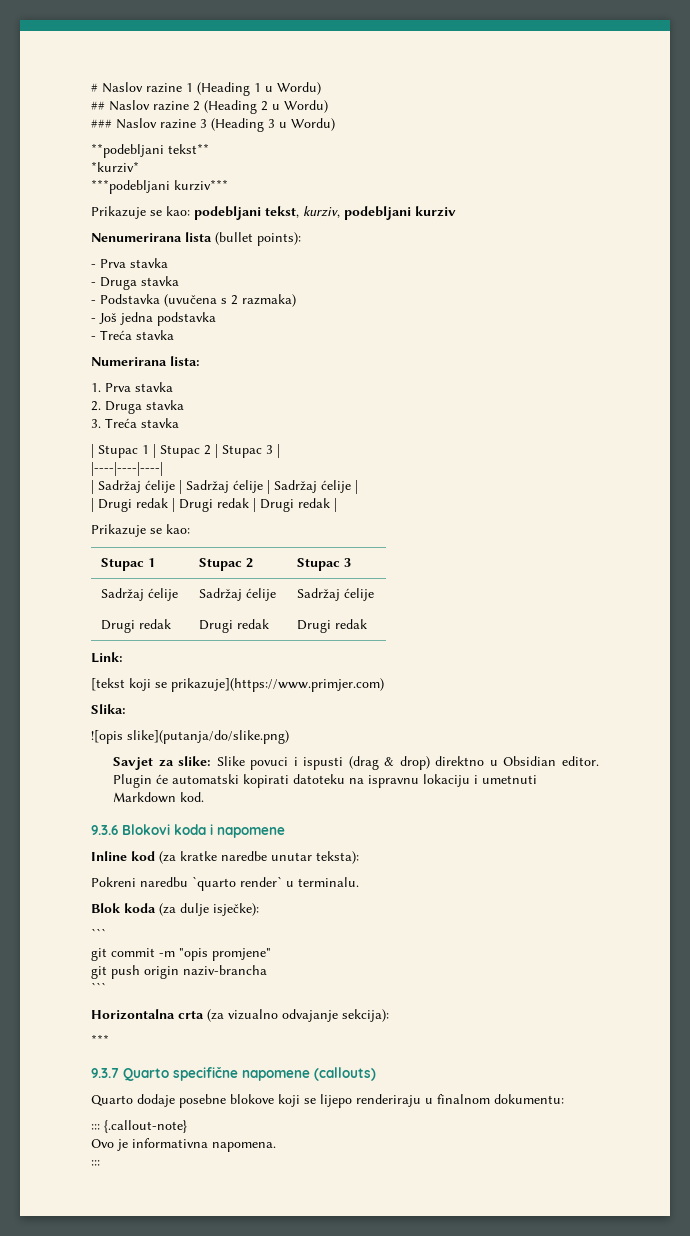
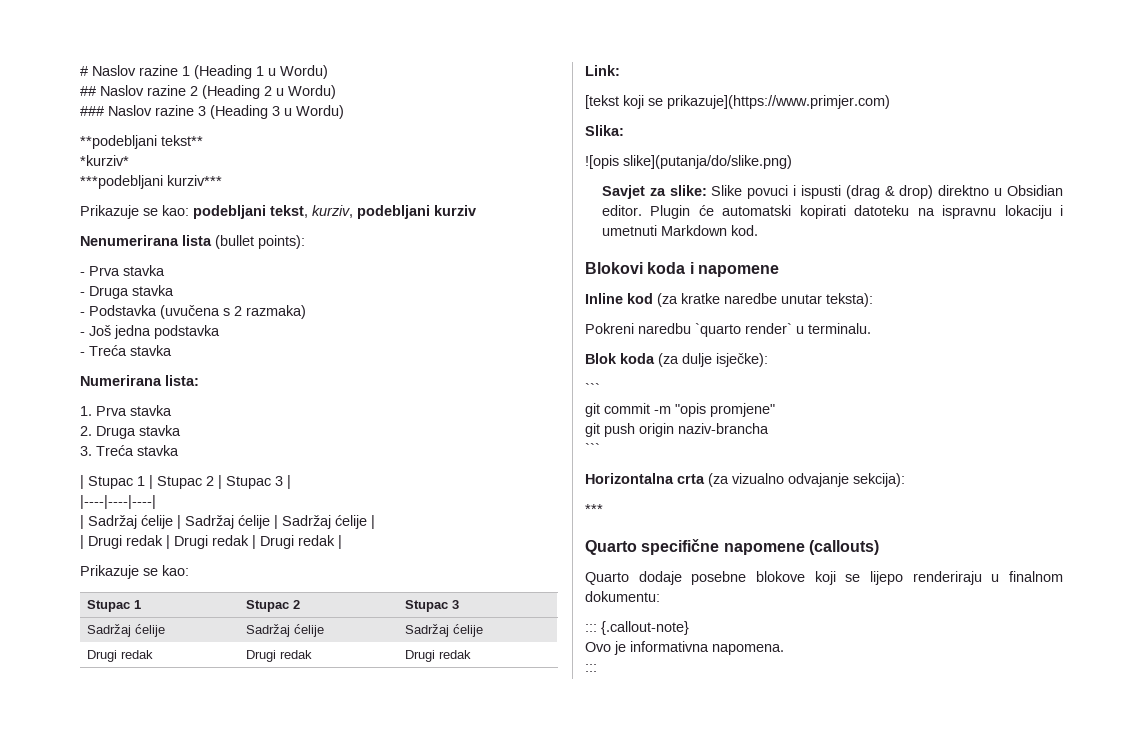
[91,825,118,835] 9.3.6 -> (758, 230) none
[91,1068,119,1078] 9.3.7 -> (603, 509) none

